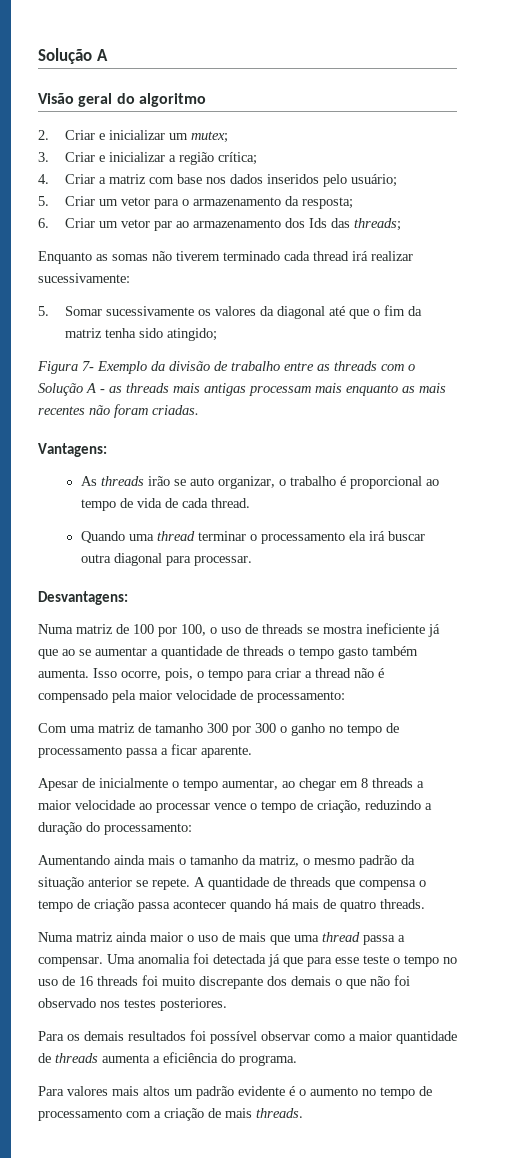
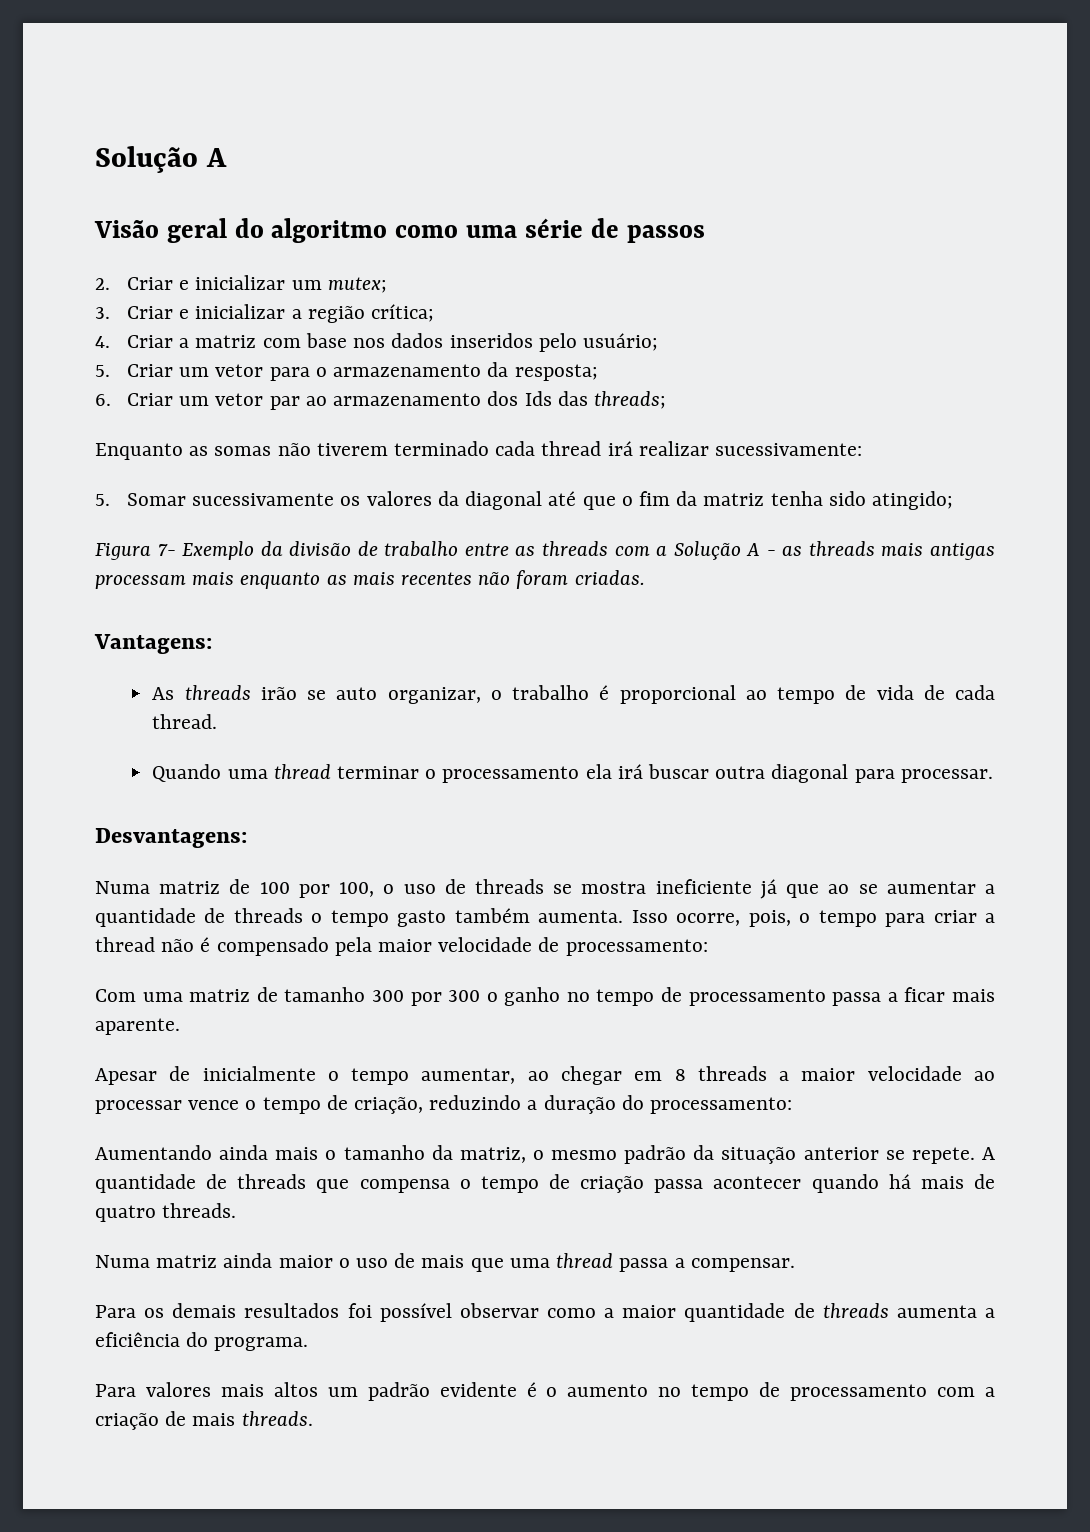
(206, 100) none -> [395,218,705,243] como uma série de passos
[408,364,415,371] o -> [656,545,668,556] a
(197, 749) none -> [952,989,995,1002] mais
[107,953,457,967] [38,975,410,989] [38,998,227,1011] Uma anomalia foi detectada já que para esse teste o tempo no uso de 16 threads foi muito discrepante dos demais o que não foi observado nos testes posteriores. -> (795, 1265) none

